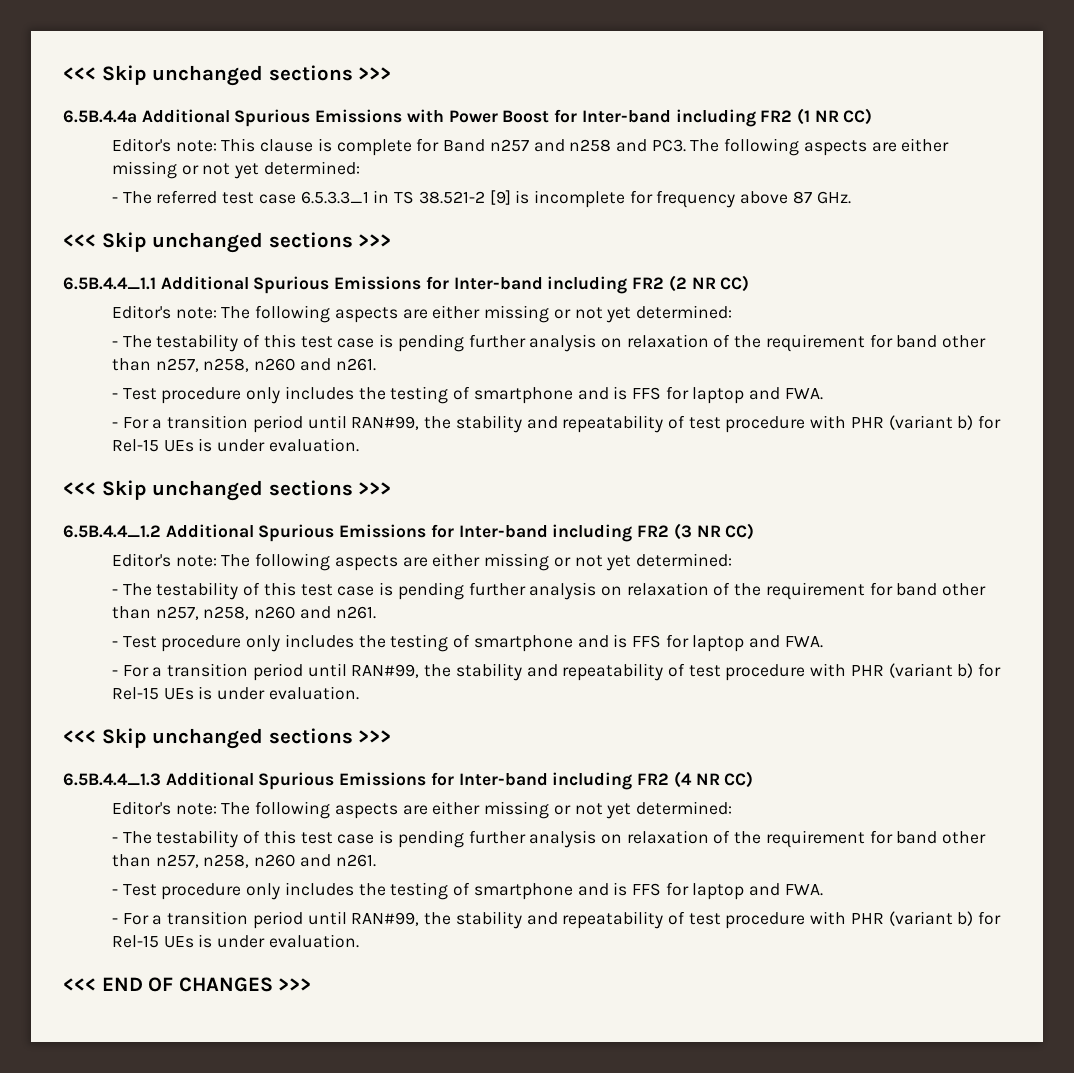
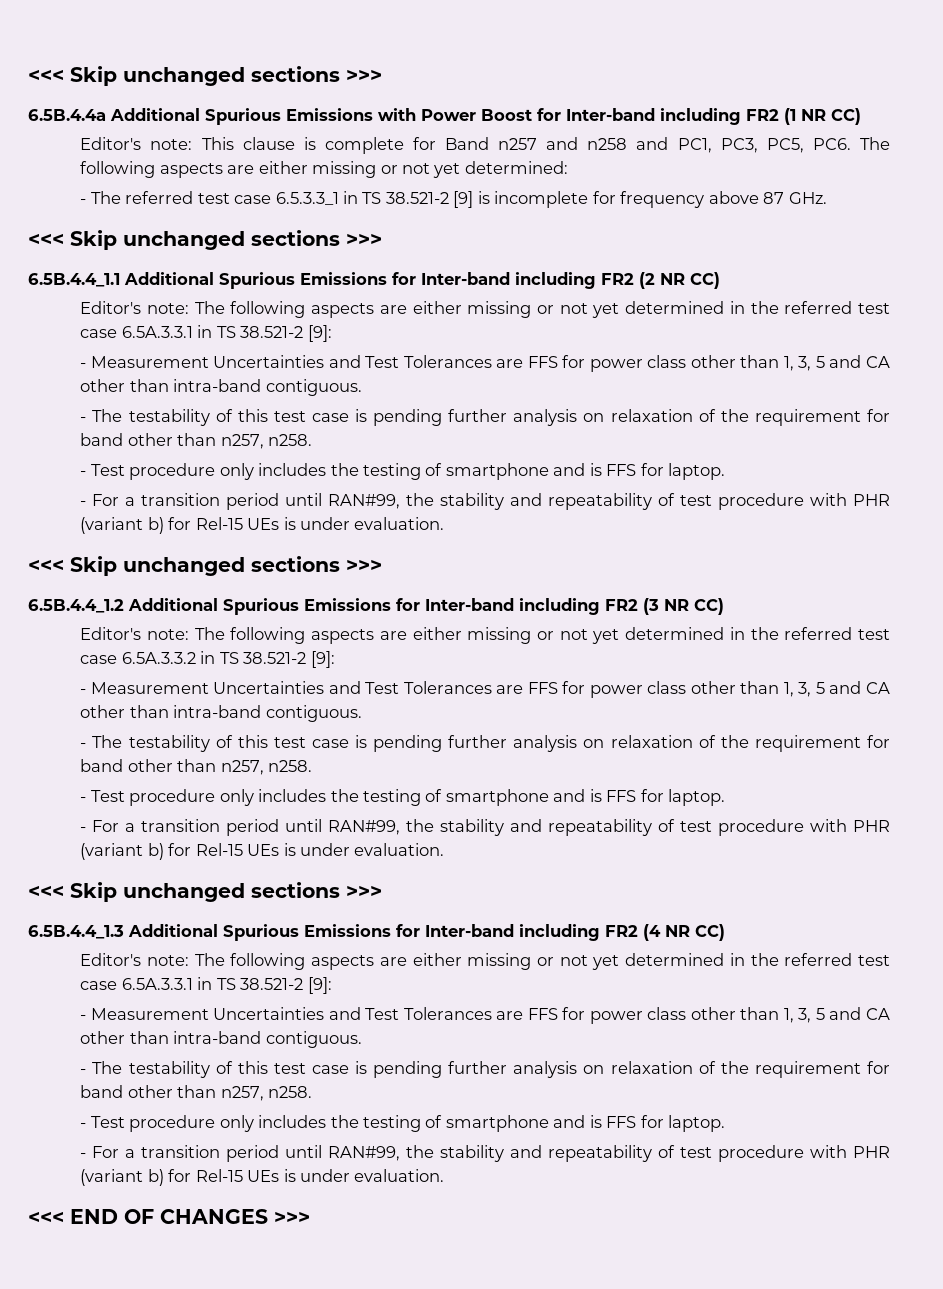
[651,139,686,152] PC3. -> [677,138,851,153] PC1, PC3, PC5, PC6.
[636,305,733,319] determined: -> [625,301,890,314] [80,325,332,342] [80,355,891,372] [80,379,362,396] determined in the referred test case 6.5A.3.3.1 in TS 38.521-2 [9]: // - Measurement Uncertainties and Test Tolerances are FFS for power class other than 1, 3, 5 and CA other than intra-band contiguous.
[203,358,376,372] n258, n260 and n261. -> [268,434,313,446] n258.
[692,387,823,404] laptop and FWA. -> [668,463,726,480] laptop.
[636,553,733,567] determined: -> [625,627,890,640] [80,651,335,668] [80,681,891,698] [80,705,362,722] determined in the referred test case 6.5A.3.3.2 in TS 38.521-2 [9]: // - Measurement Uncertainties and Test Tolerances are FFS for power class other than 1, 3, 5 and CA other than intra-band contiguous.
[203,606,376,620] n258, n260 and n261. -> [268,760,313,772] n258.
[692,635,823,652] laptop and FWA. -> [668,789,726,806] laptop.
[636,801,733,815] determined: -> [625,953,890,966] [80,977,332,994] [80,1007,891,1024] [80,1031,362,1048] determined in the referred test case 6.5A.3.3.1 in TS 38.521-2 [9]: // - Measurement Uncertainties and Test Tolerances are FFS for power class other than 1, 3, 5 and CA other than intra-band contiguous.
[203,854,376,868] n258, n260 and n261. -> [268,1086,313,1098] n258.
[692,883,823,900] laptop and FWA. -> [668,1115,726,1132] laptop.

